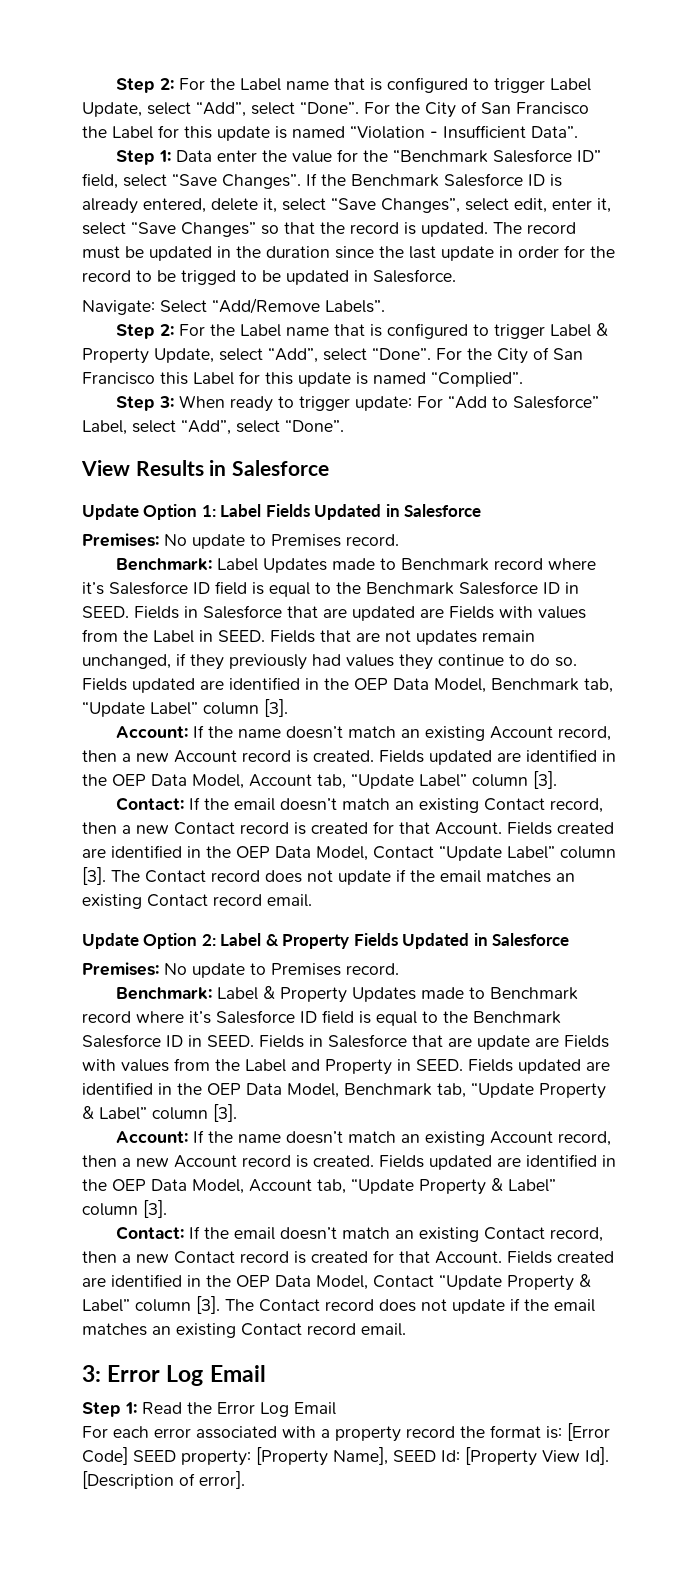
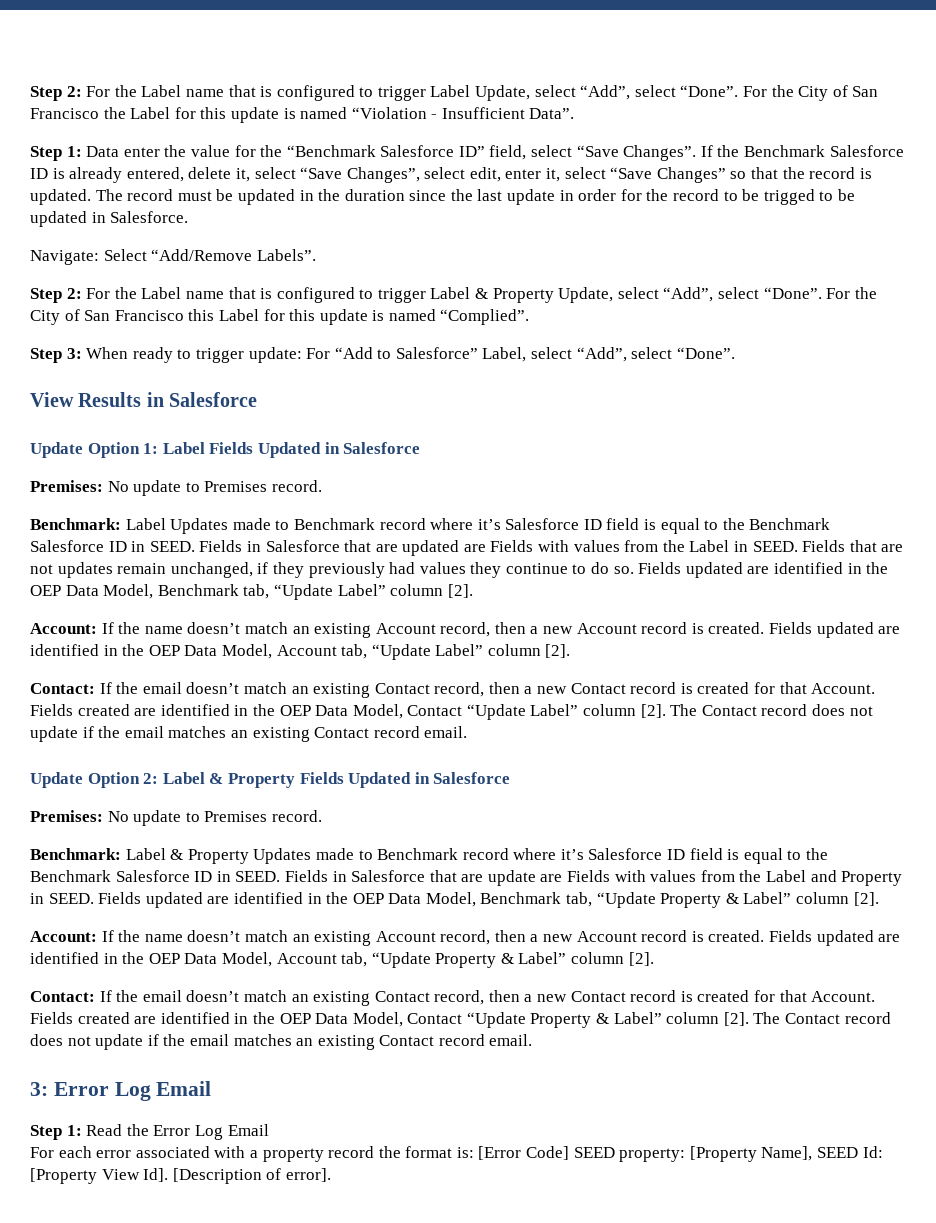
[264,699,288,717] [3]. -> [447,584,473,598] [2].
[533,771,557,789] [3]. -> [545,644,571,658] [2].
[82,867,106,885] [3]. -> [640,704,666,718] [2].
[213,1104,237,1122] [3]. -> [853,892,879,906] [2].
[143,1200,167,1218] [3]. -> [628,952,654,966] [2].
[196,1296,220,1314] [3]. -> [723,1012,749,1026] [2].

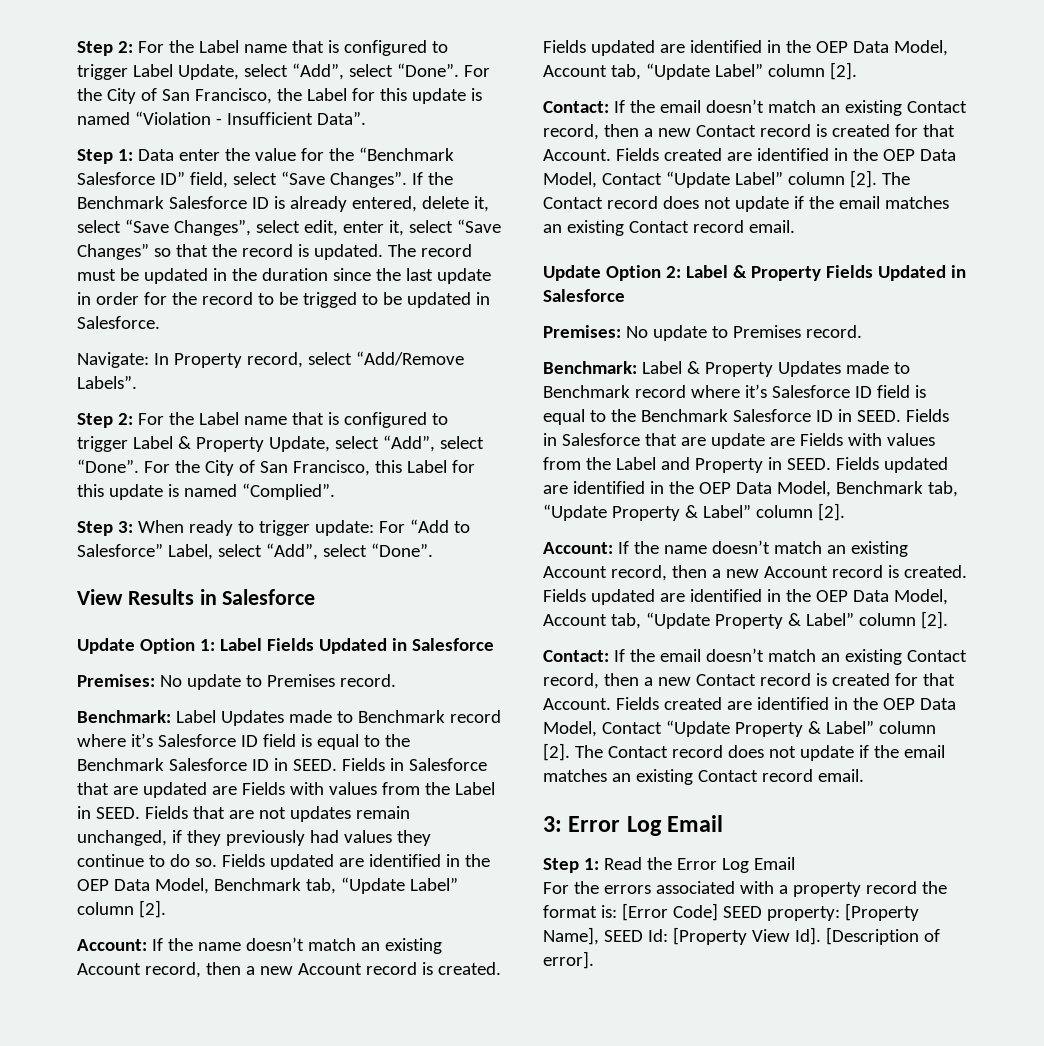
[30,108,99,119] Francisco -> [194,88,272,104] Francisco,
[103,249,147,261] Select -> [153,352,352,368] In Property record, select
[114,310,184,321] Francisco -> [292,460,370,476] Francisco,
[58,1146,132,1158] each error -> [573,881,651,894] the errors

